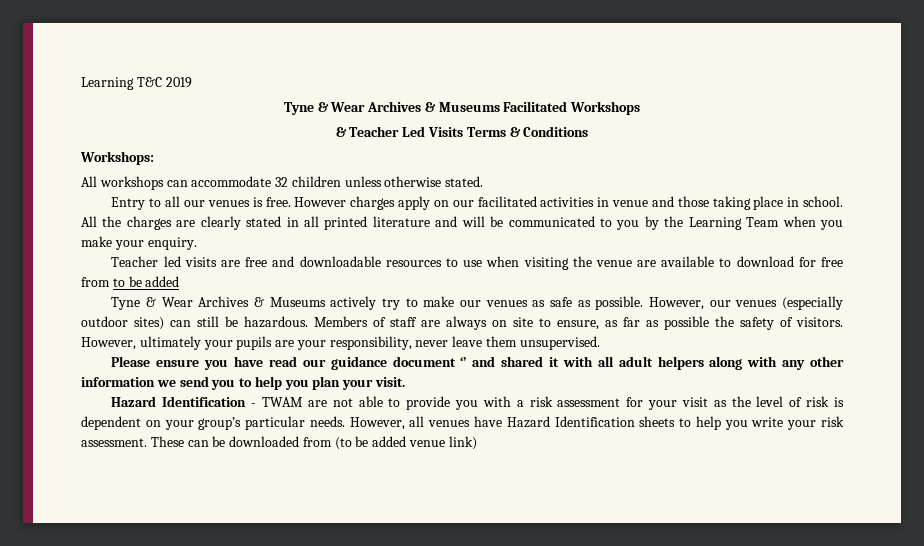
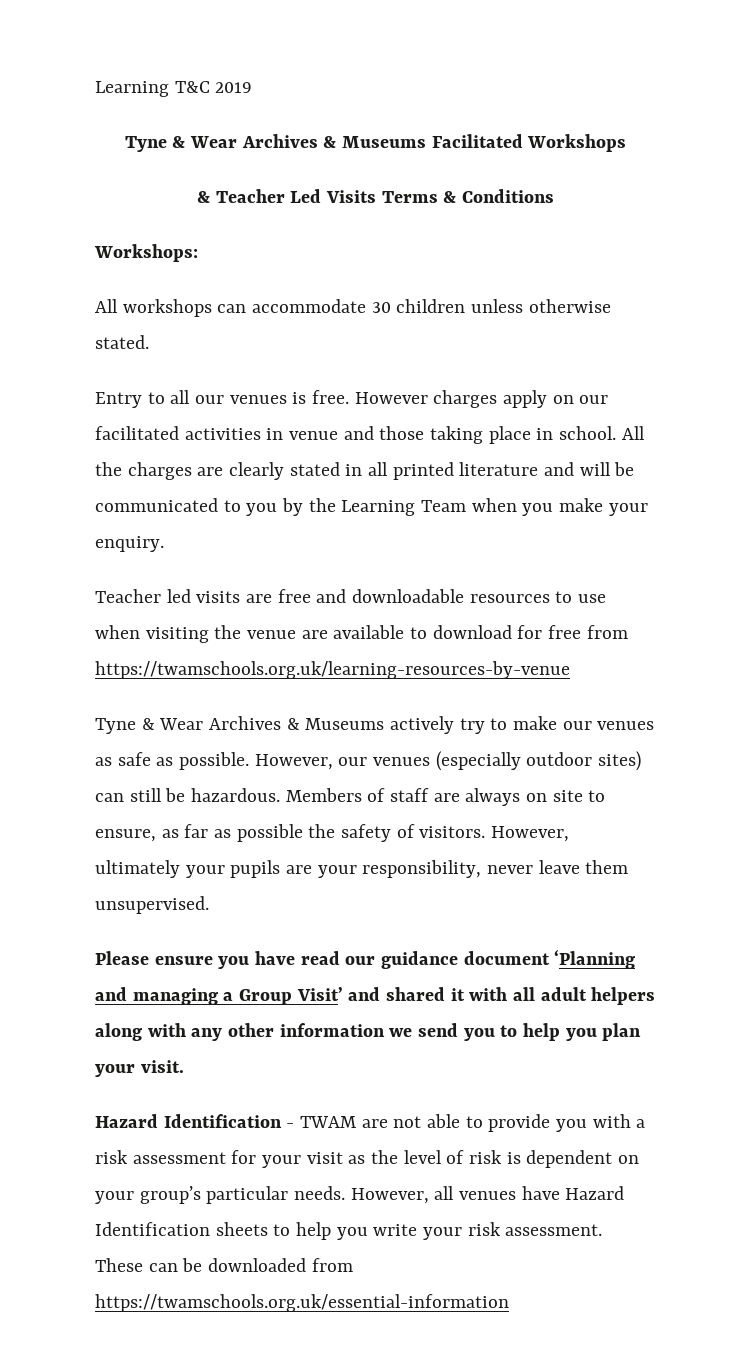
[275,177,289,187] 32 -> [371,302,391,313] 30
[112,276,180,287] to be added -> [95,661,570,679] https://twamschools.org.uk/learning-resources-by-venue
[460,357,467,367] ‘’ -> [554,950,636,969] [95,987,343,1005] ‘Planning and managing a Group Visit’
[334,436,477,450] (to be added venue link) -> [95,1294,509,1312] https://twamschools.org.uk/essential-information

